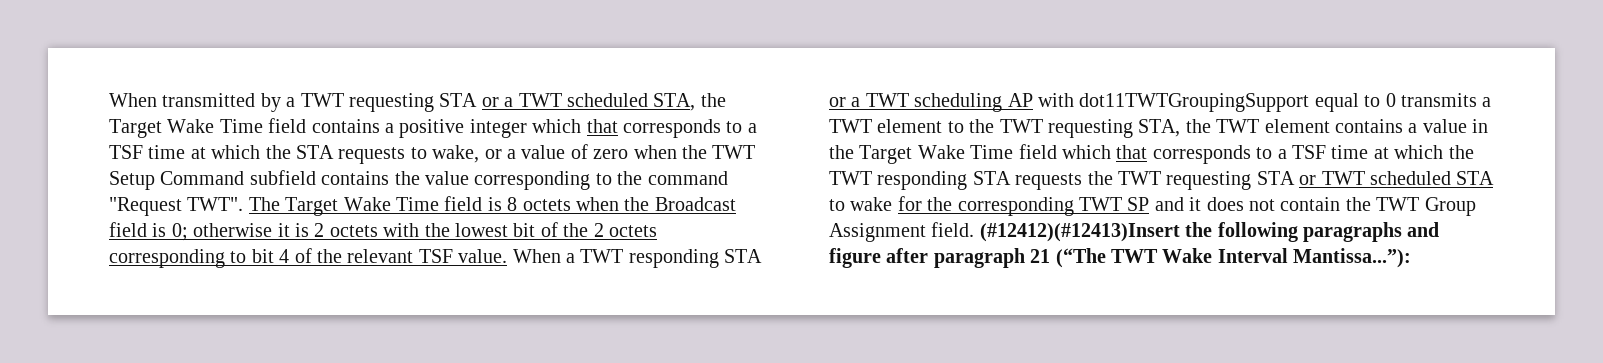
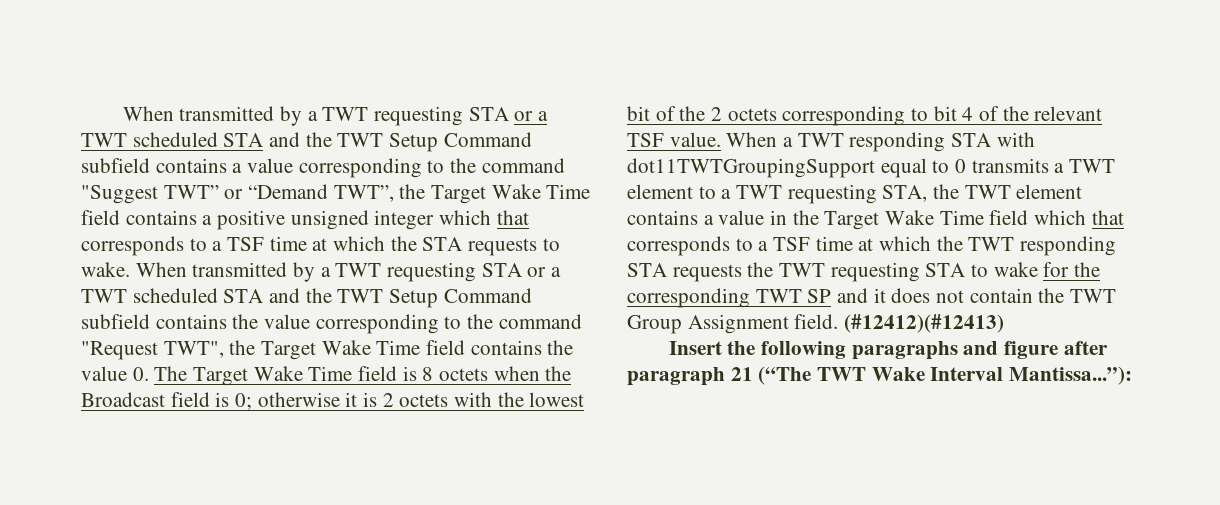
[653,93,696,111] STA, -> [223,132,532,152] [81,158,565,178] [81,184,394,204] STA and the TWT Setup Command subfield contains a value corresponding to the command "Suggest TWT” or “Demand TWT”,
(465, 128) none -> [290,210,369,230] unsigned
[432,144,677,163] wake, or a value of zero when -> [81,262,562,282] [81,288,301,303] wake. When transmitted by a TWT requesting STA or a TWT scheduled STA and
[187,197,244,211] TWT". -> [163,340,574,360] [81,366,149,381] TWT", the Target Wake Time field contains the value 0.
[829,93,1033,112] or a TWT scheduling AP -> (992, 140) none
[969,119,995,133] the -> [721,189,732,199] a
[1299,171,1495,185] or TWT scheduled STA -> (966, 270) none
[979,223,1180,242] (#12412)(#12413)Insert -> [844,314,1005,333] [668,341,722,355] (#12412)(#12413) // Insert

